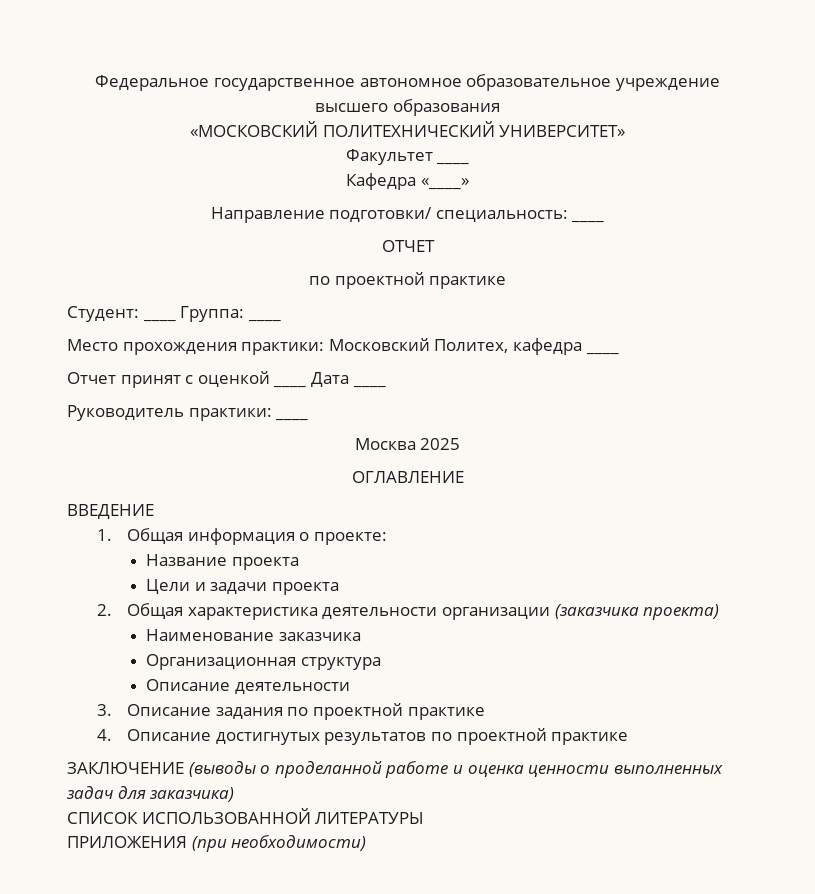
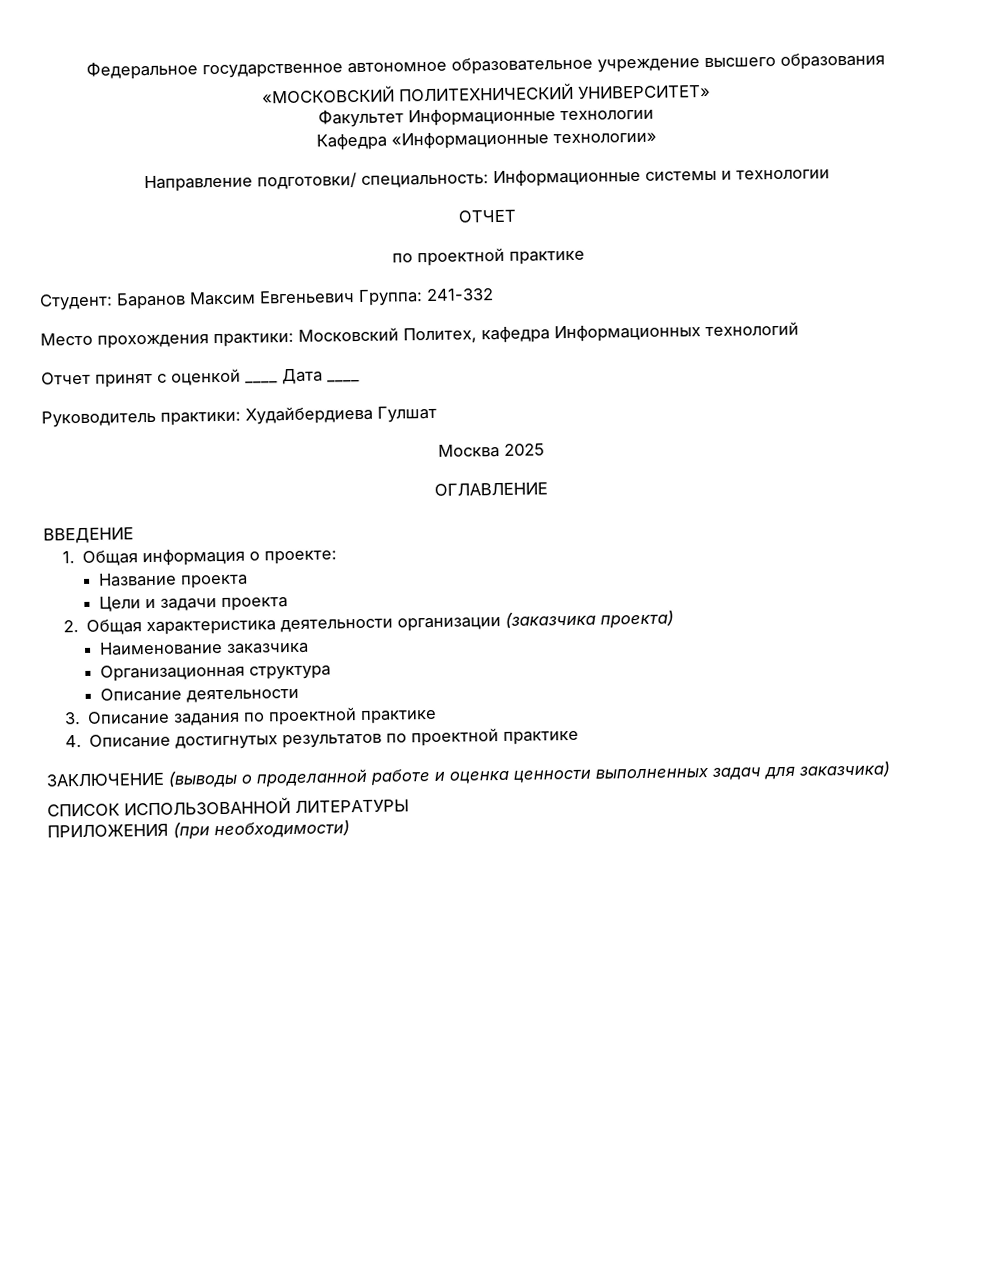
[436,161,470,165] ____ -> [408,108,654,127] Информационные технологии
[420,178,469,190] «____» -> [390,131,657,150] «Информационные технологии»
[571,219,605,223] ____ -> [493,168,830,188] Информационные системы и технологии
[142,306,281,322] ____ Группа: ____ -> [116,288,494,310] Баранов Максим Евгеньевич Группа: 241-332
[585,351,619,355] ____ -> [554,321,799,343] Информационных технологий
[275,417,309,421] ____ -> [245,405,437,425] Худайбердиева Гулшат

